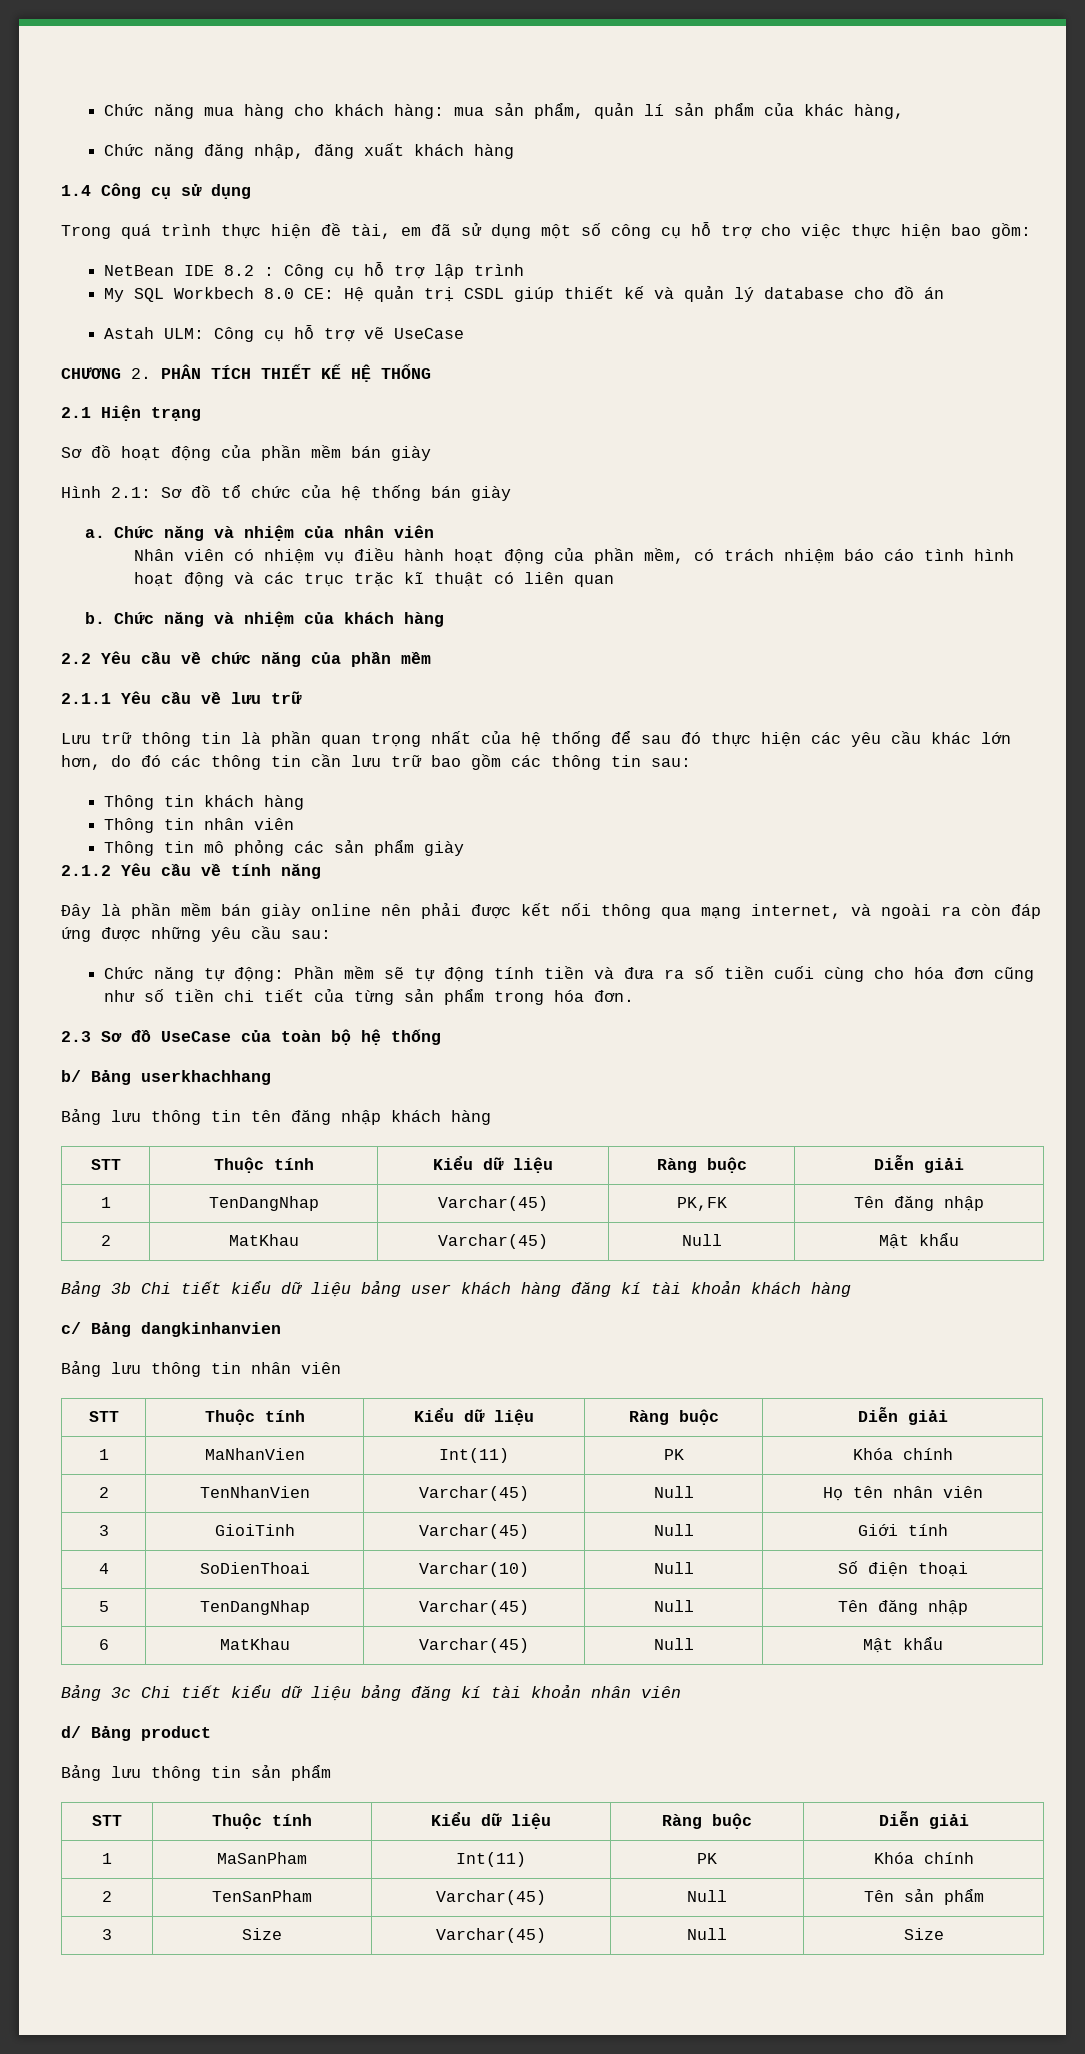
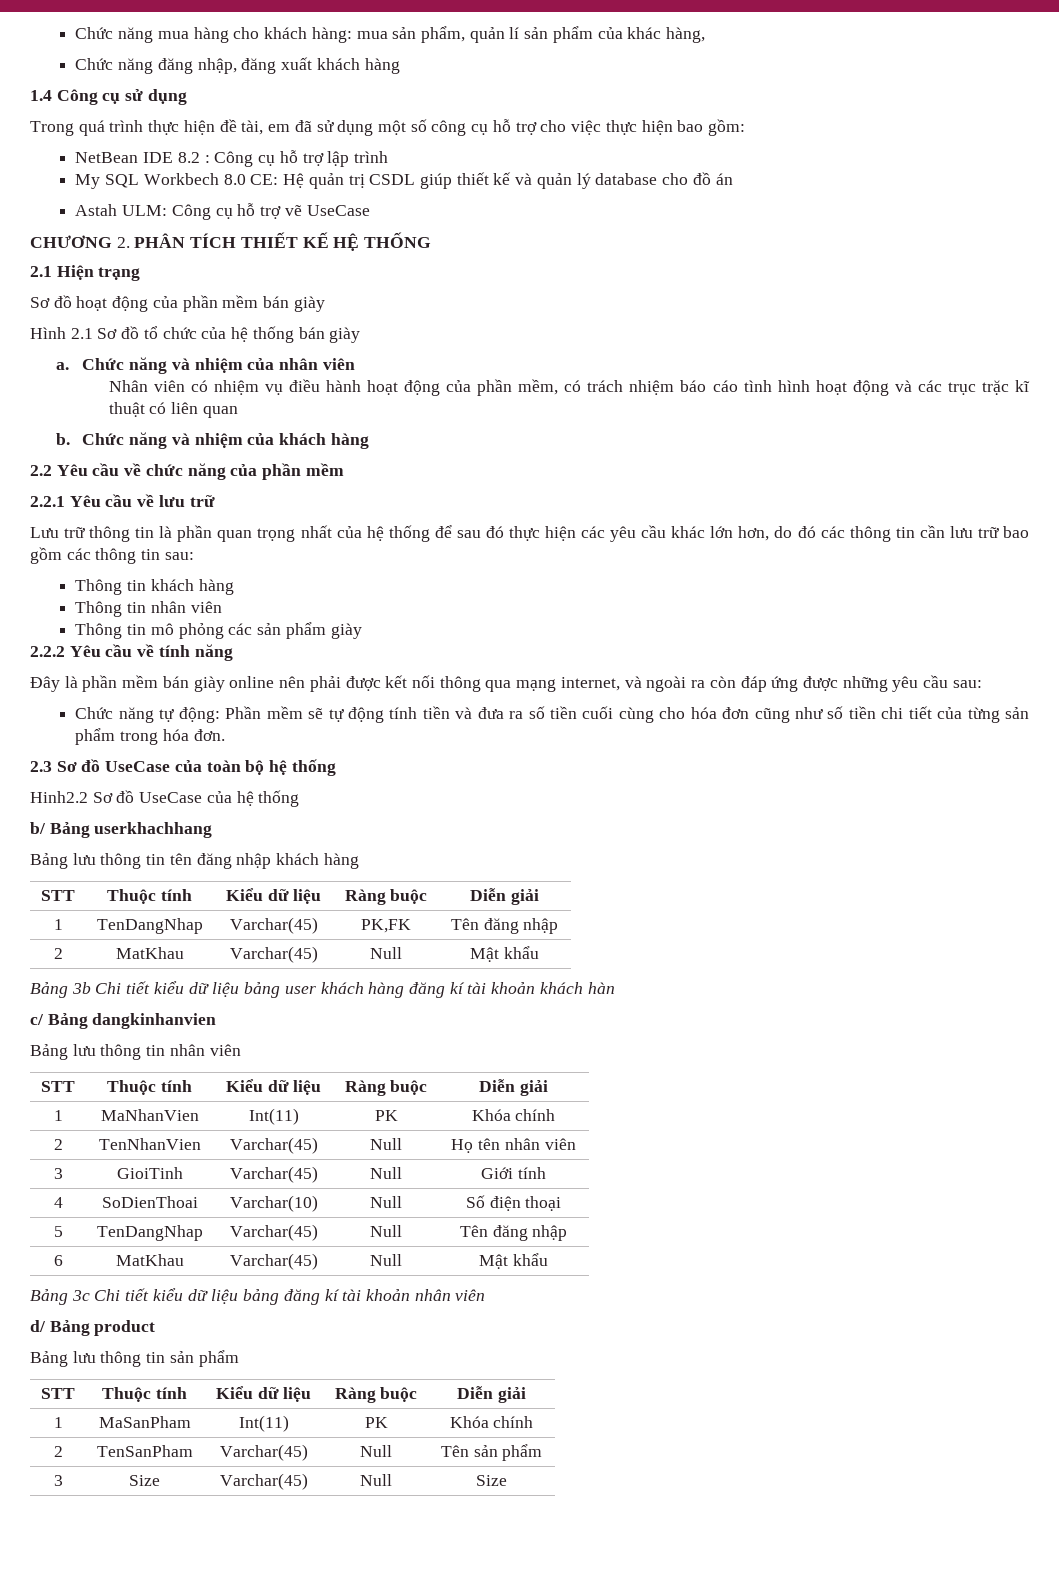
[111,487,151,498] 2.1: -> [70,328,93,339] 2.1
[61,693,111,704] 2.1.1 -> [30,496,65,507] 2.2.1
[61,865,111,876] 2.1.2 -> [30,646,65,657] 2.2.2
(441, 1037) none -> [30,790,300,807] // Hinh2.2 Sơ đồ UseCase của hệ thống
[811,1282,851,1297] hàng -> [587,982,615,994] hàn

